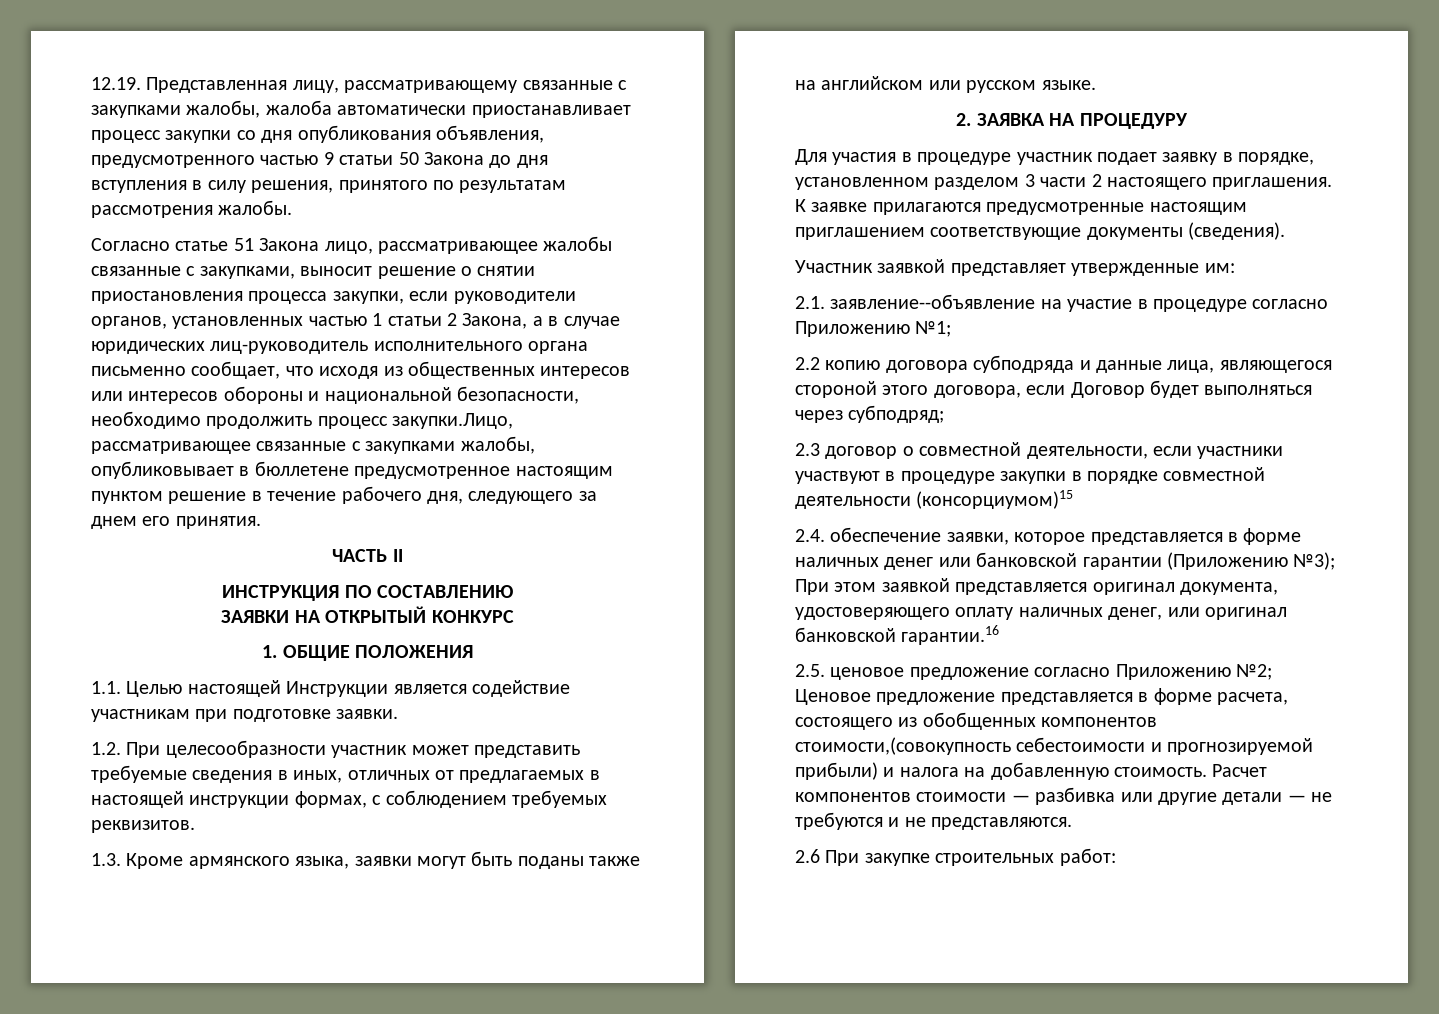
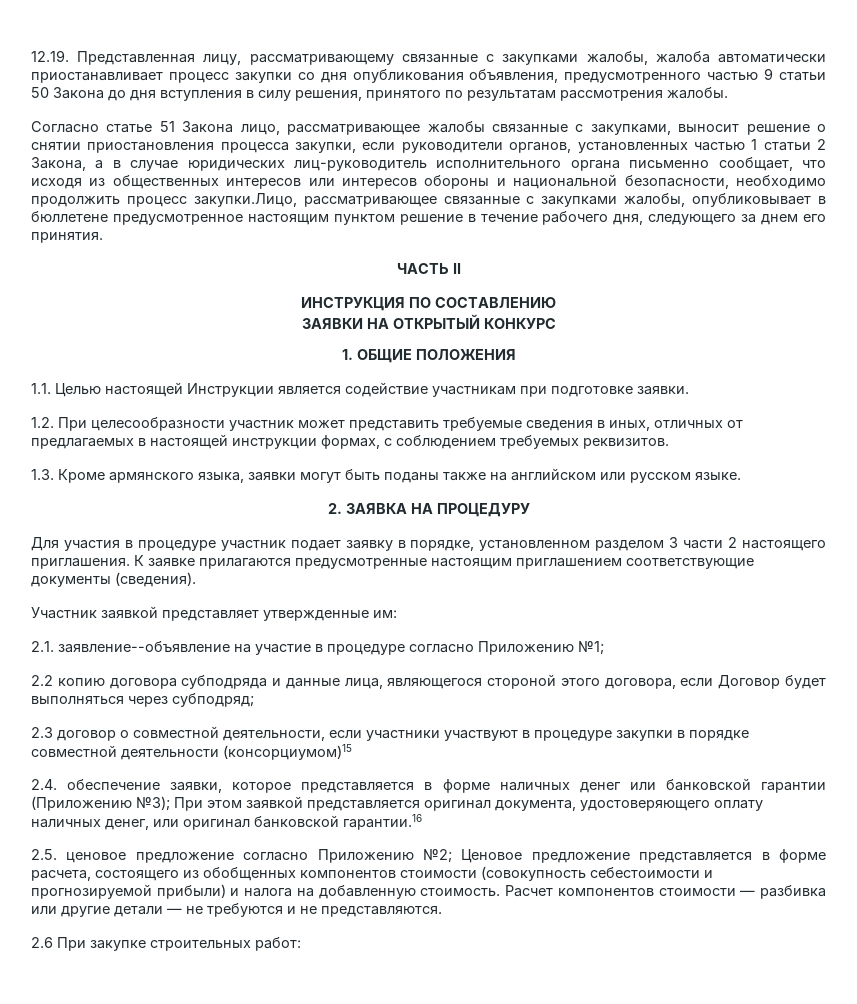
[795,737,1011,755] стоимости,(совокупность -> [400,866,586,881] стоимости (совокупность

